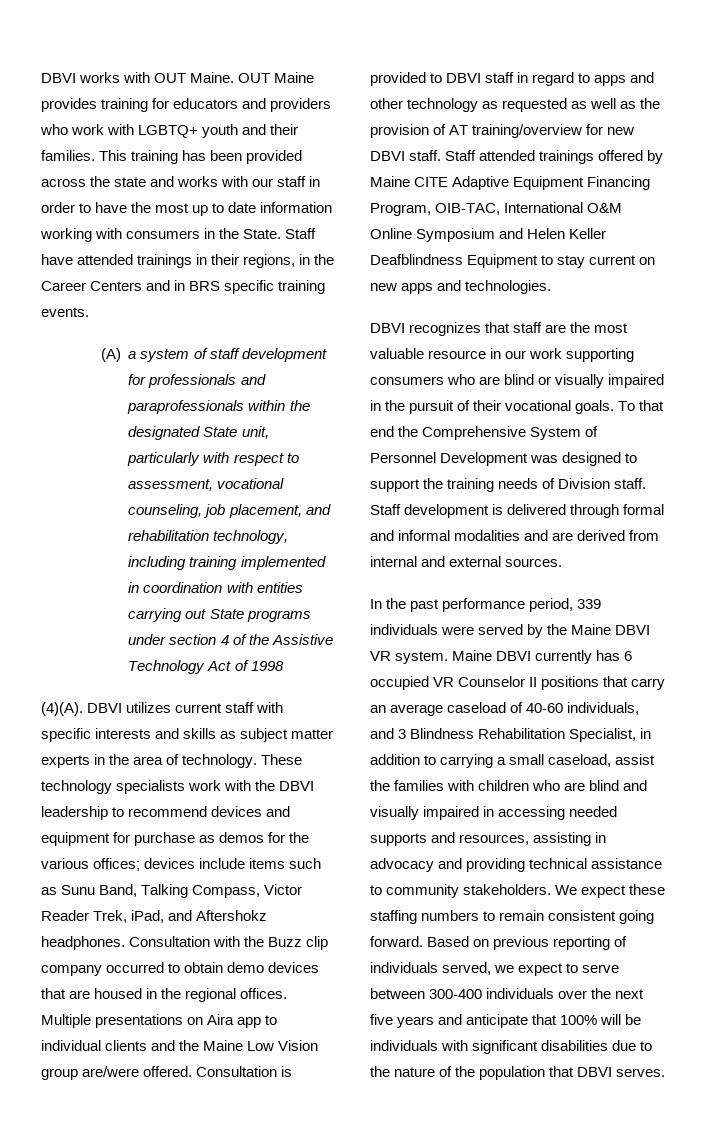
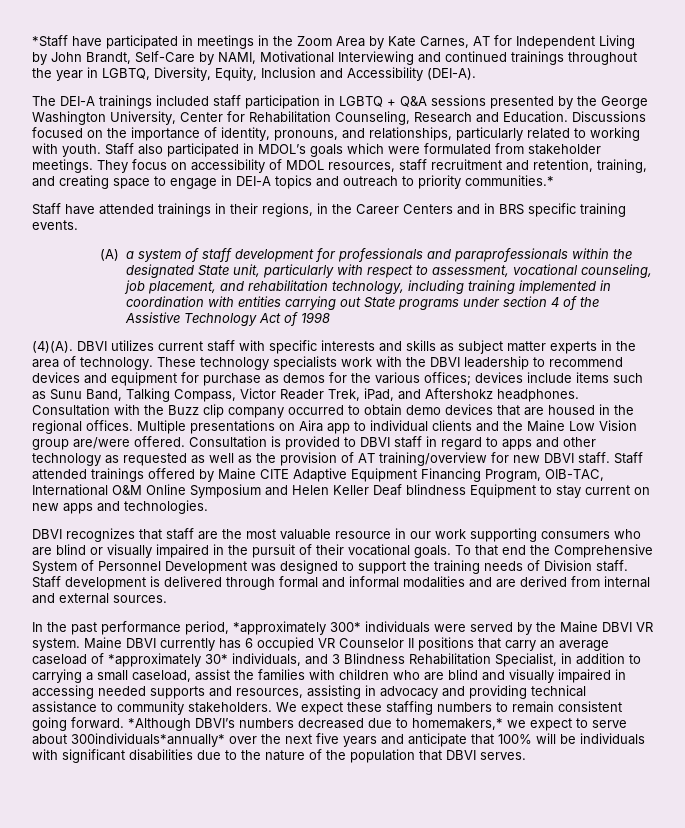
[41,72,315,83] [41,98,332,112] [40,124,299,138] [41,150,303,164] [41,176,321,187] [41,202,333,216] [40,228,282,242] DBVI works with OUT Maine. OUT Maine provides training for educators and providers who work with LGBTQ+ youth and their families. This training has been provided across the state and works with our staff in order to have the most up to date information working with consumers in the State. -> [32,35,635,49] [32,51,637,65] [32,67,476,81] [32,95,648,109] [32,111,646,125] [32,127,640,141] [32,143,601,157] [32,159,647,173] [32,175,554,189] *Staff have participated in meetings in the Zoom Area by Kate Carnes, AT for Independent Living by John Brandt, Self-Care by NAMI, Motivational Interviewing and continued trainings throughout the year in LGBTQ, Diversity, Equity, Inclusion and Accessibility (DEI-A). // The DEI-A trainings included staff participation in LGBTQ + Q&A sessions presented by the George Washington University, Center for Rehabilitation Counseling, Research and Education. Discussions focused on the importance of identity, pronouns, and relationships, particularly related to working with youth. Staff also participated in MDOL’s goals which were formulated from stakeholder meetings. They focus on accessibility of MDOL resources, staff recruitment and retention, training, and creating space to engage in DEI-A topics and outreach to priority communities.* //
[370,254,463,265] Deafblindness -> [373,484,466,496] Deaf blindness
[577,599,602,609] 339 -> [233,621,361,635] *approximately 300*
[526,703,564,713] 40-60 -> [108,653,228,667] *approximately 30*
[427,936,628,950] [370,962,492,975] Based on previous reporting of individuals served, -> [128,718,503,731] *Although DBVI’s numbers decreased due to homemakers,*
[370,988,555,999] between 300-400 individuals -> [32,733,225,747] about 300individuals*annually*

